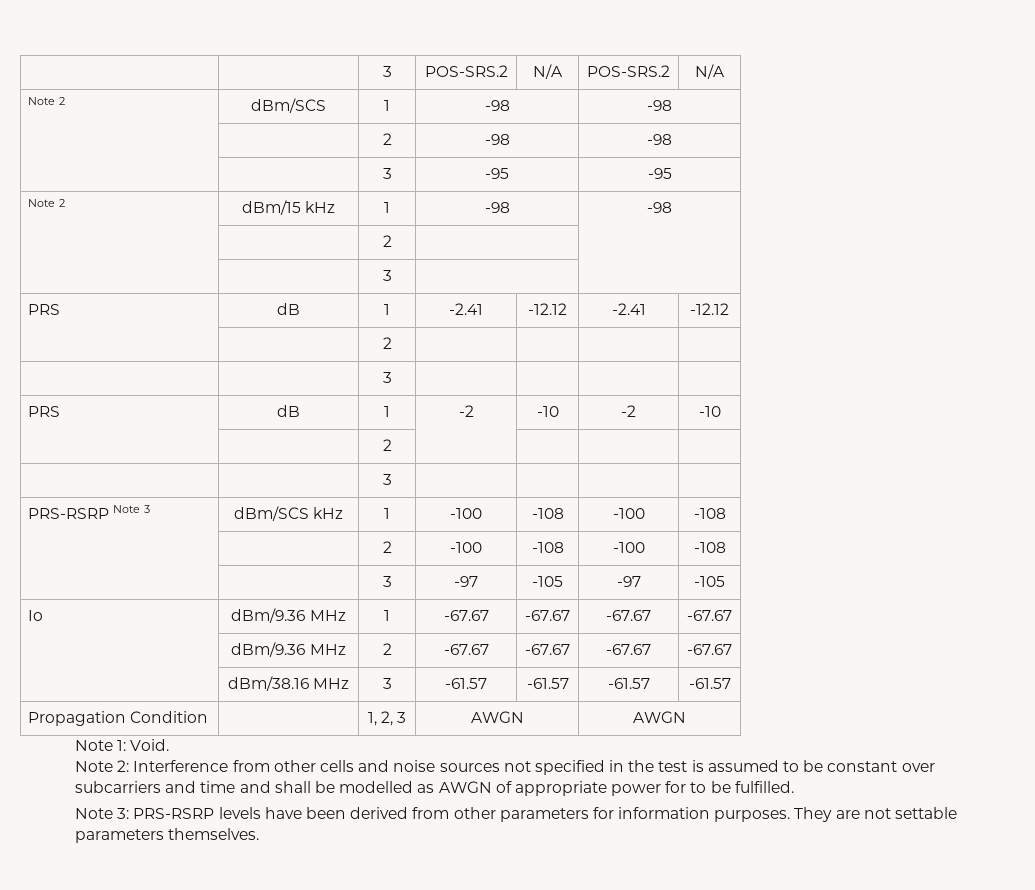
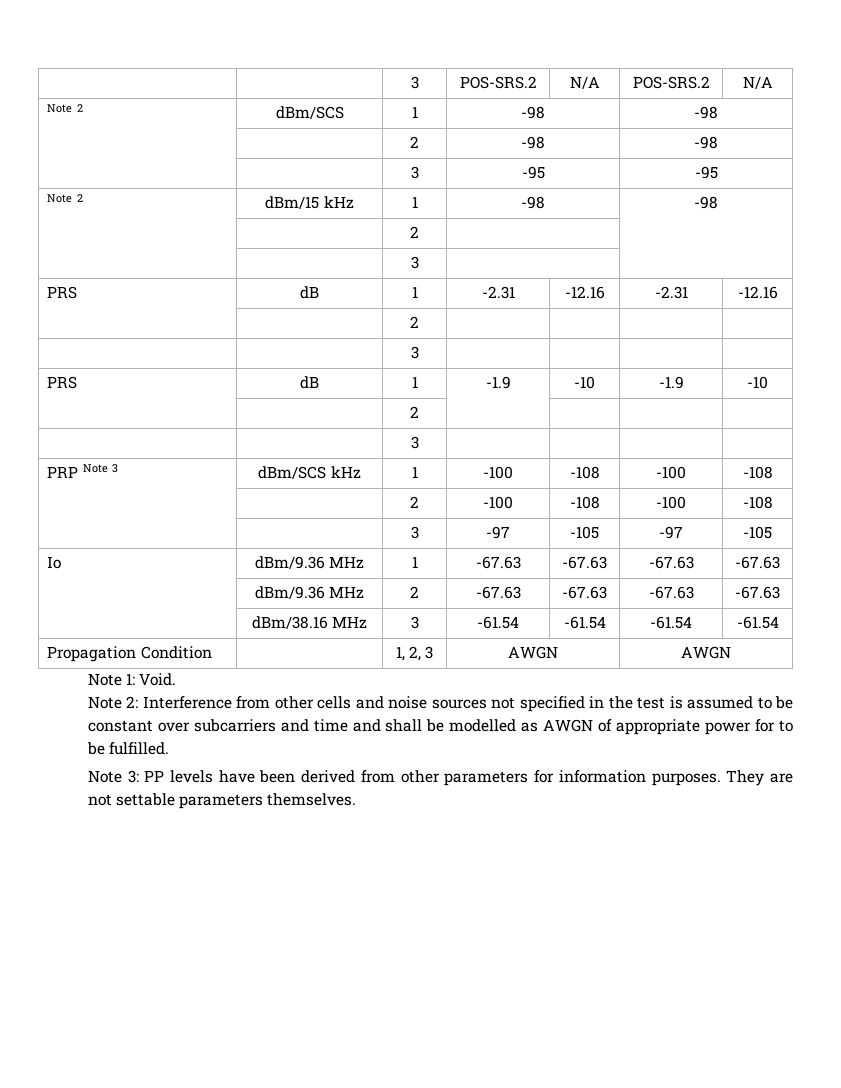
[449,303,483,315] [528,303,567,315] [611,303,646,315] [690,303,729,315] -2.41 | -12.12 | -2.41 | -12.12 -> [481,286,515,299] [564,286,605,299] [654,286,688,299] [737,286,778,299] -2.31 | -12.16 | -2.31 | -12.16
[458,405,474,417] -2 -> [485,376,511,389] -1.9
[621,405,636,417] -2 -> [658,376,684,389] -1.9
[28,508,110,519] PRS-RSRP -> [47,466,79,478] PRP
[443,610,489,621] [525,610,570,621] [606,610,651,621] [687,610,732,621] -67.67 | -67.67 | -67.67 | -67.67 -> [475,556,521,569] [562,556,607,569] [648,556,694,569] [735,556,780,569] -67.63 | -67.63 | -67.63 | -67.63
[443,644,489,655] [525,644,570,655] [606,644,651,655] [687,644,732,655] -67.67 | -67.67 | -67.67 | -67.67 -> [475,586,521,599] [562,586,607,599] [648,586,694,599] [735,586,780,599] -67.63 | -67.63 | -67.63 | -67.63
[445,678,487,689] [526,678,569,689] [607,678,650,689] [688,678,731,689] -61.57 | -61.57 | -61.57 | -61.57 -> [477,616,519,629] [563,616,606,629] [650,616,692,629] [736,616,779,629] -61.54 | -61.54 | -61.54 | -61.54
[133,808,215,819] PRS-RSRP -> [144,770,165,782] PP

